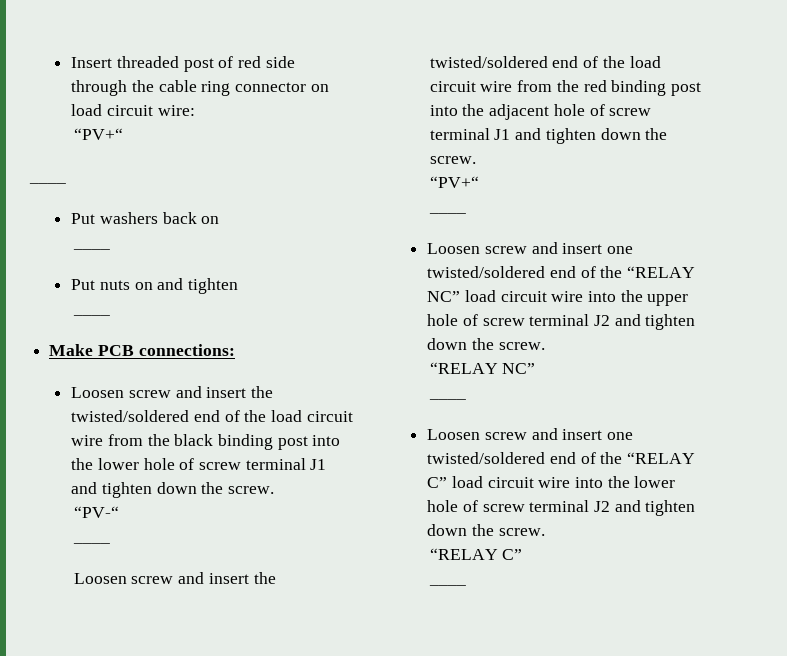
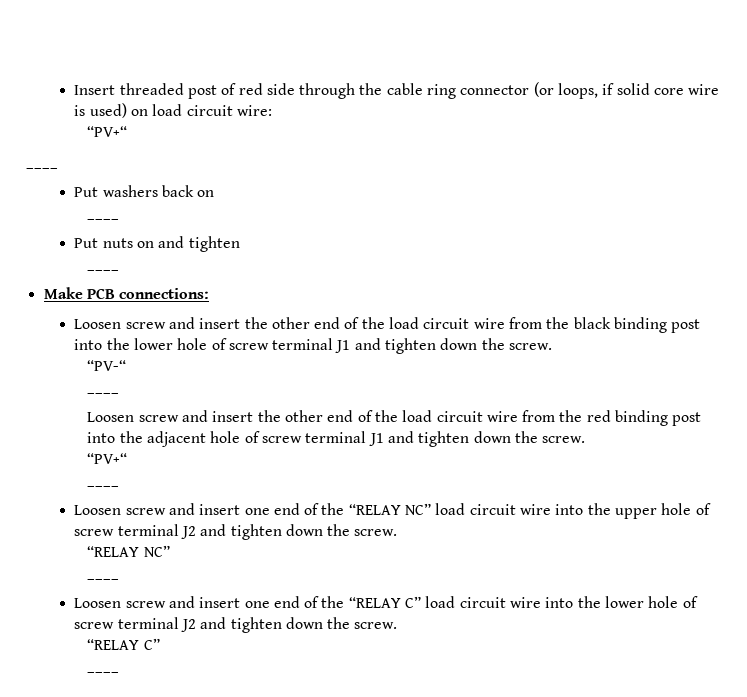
(307, 87) none -> [533,82,720,99] [74,103,127,118] (or loops, if solid core wire is used)
[71,410,190,422] twisted/soldered -> [271,317,310,329] other
[429,56,548,68] twisted/soldered -> [284,410,323,422] other
[427,266,546,278] twisted/soldered -> (270, 511) none
[427,452,546,464] twisted/soldered -> (270, 604) none

